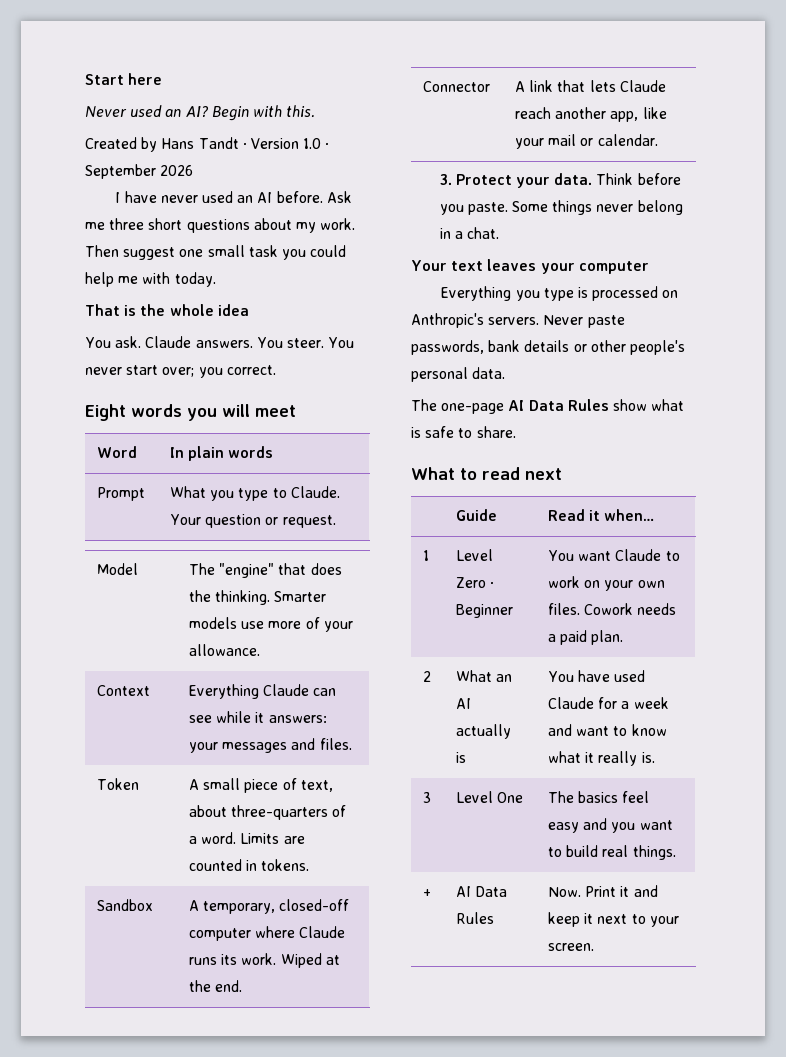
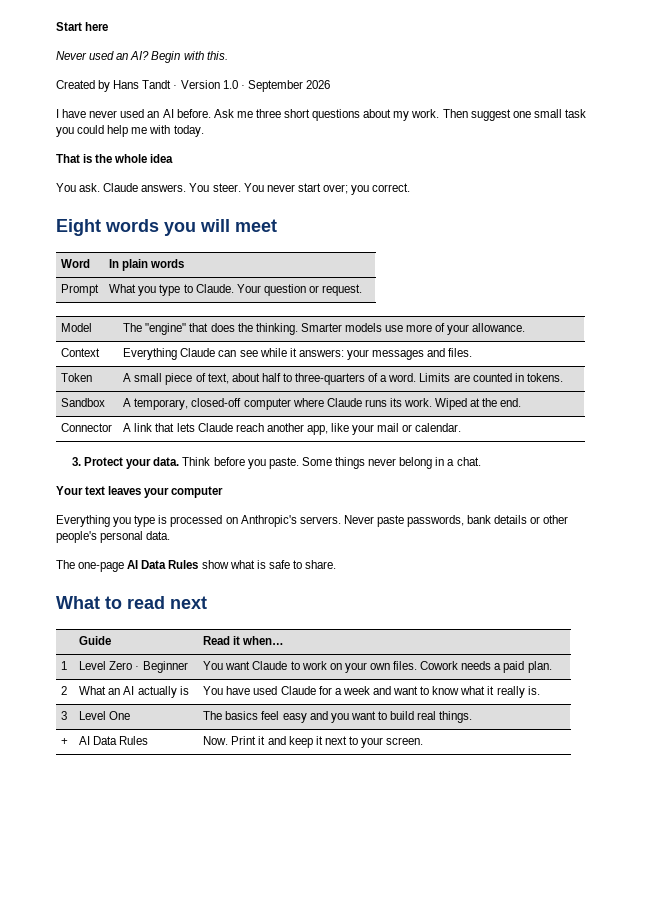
(228, 811) none -> [261,373,292,382] half to

